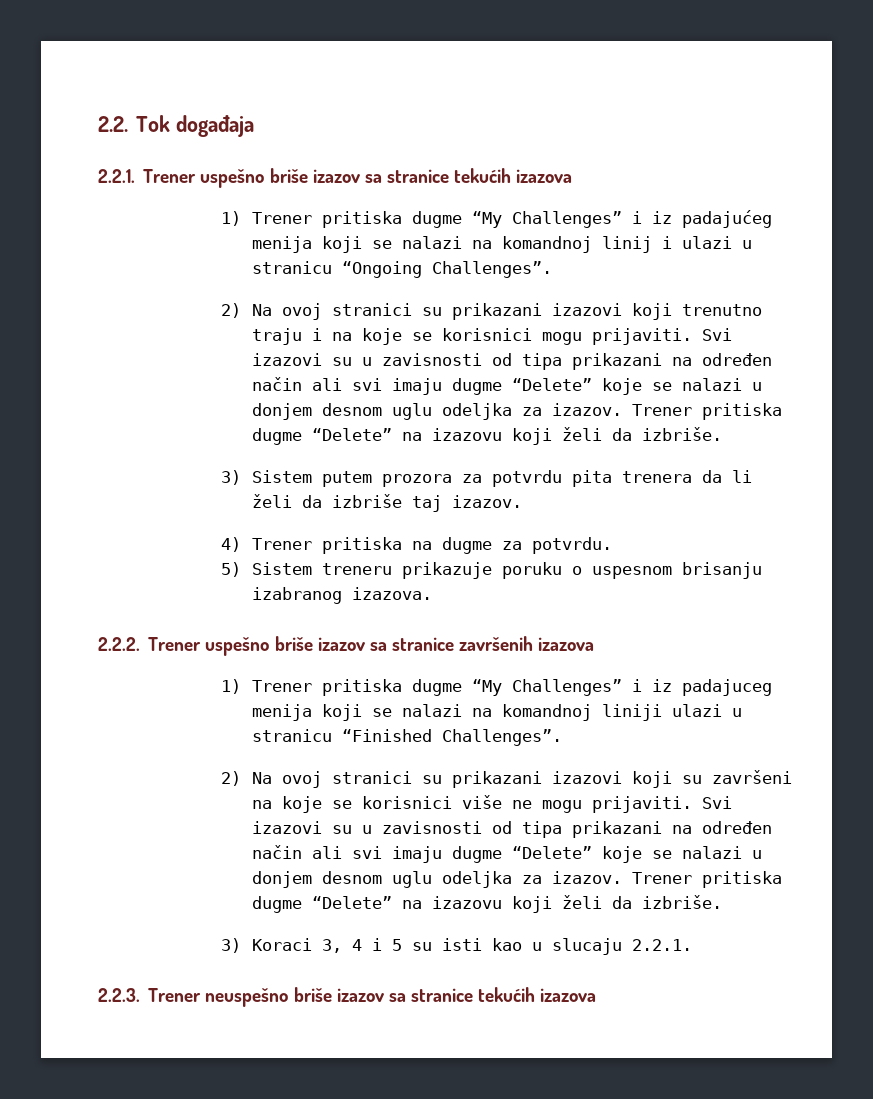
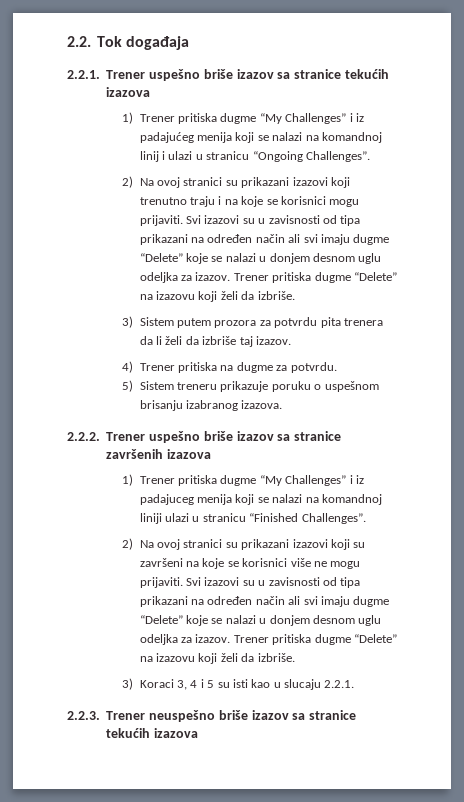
[591,566,672,579] uspesnom -> [324,381,379,392] uspešnom

